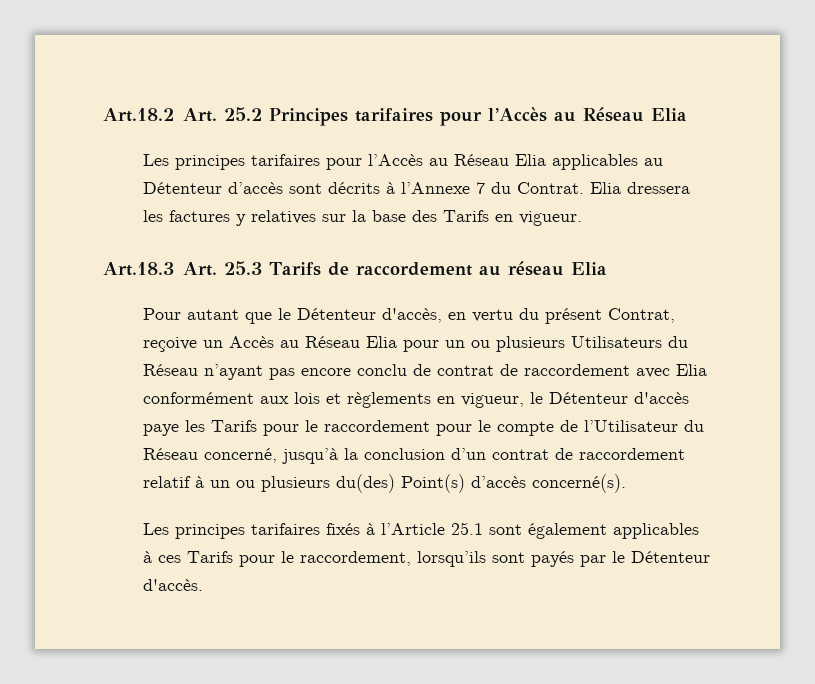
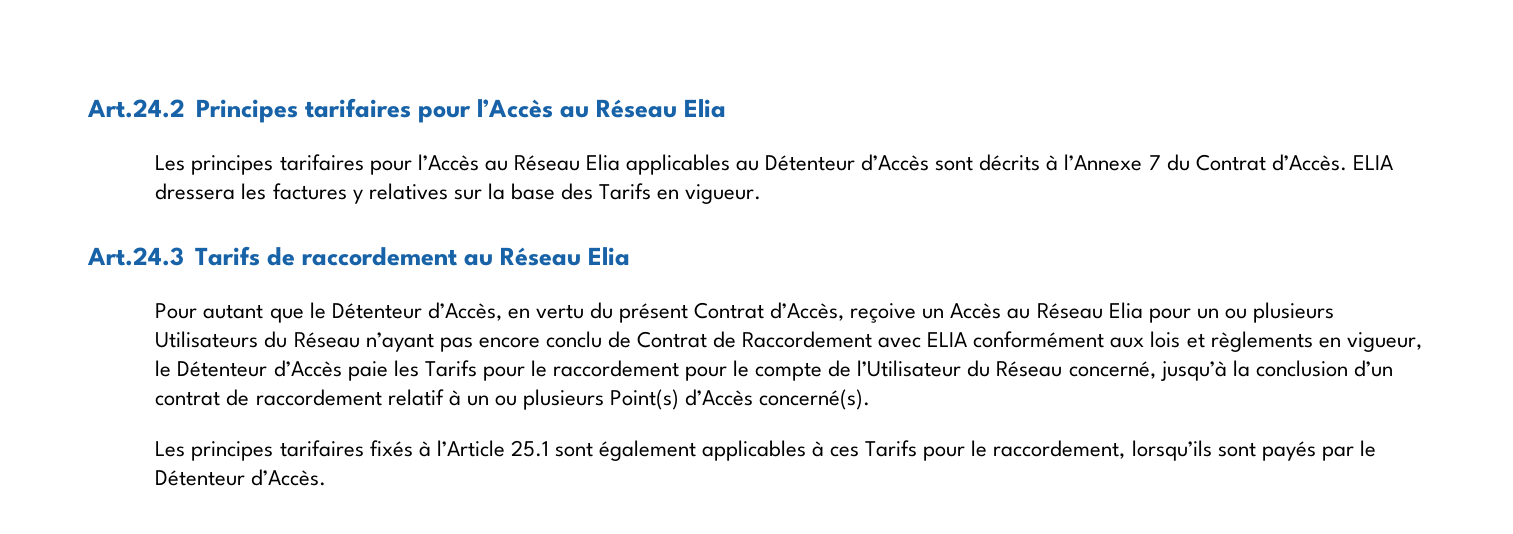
[103,107,262,122] Art.18.2 Art. 25.2 -> [87,99,185,118] Art.24.2
[227,182,283,194] d’accès -> [861,154,930,171] d’Accès
[516,182,621,194] Contrat. Elia -> [1195,154,1393,171] Contrat d’Accès. ELIA
[103,261,262,276] Art.18.3 Art. 25.3 -> [87,247,184,266] Art.24.3
[507,261,564,276] réseau -> [500,247,582,266] Réseau
[381,308,442,323] d'accès, -> [427,302,502,321] d’Accès,
[607,308,675,323] Contrat, -> [694,302,845,321] Contrat d’Accès,
[436,364,707,378] contrat de raccordement avec Elia -> [636,331,968,348] Contrat de Raccordement avec ELIA
[633,392,689,404] [142,424,179,436] d'accès paye -> [273,360,388,381] d’Accès paie
[335,474,526,493] du(des) Point(s) d’accès -> [609,389,754,410] Point(s) d’Accès
[142,579,203,591] d'accès. -> [251,469,327,486] d’Accès.

